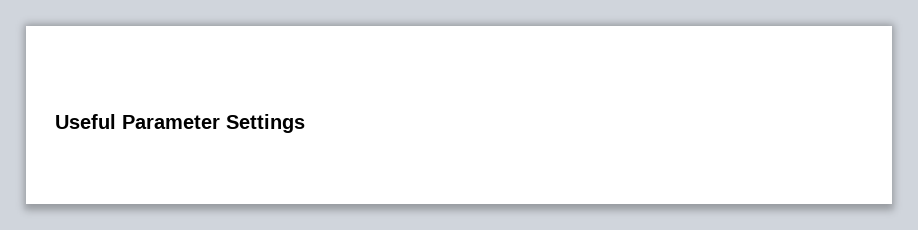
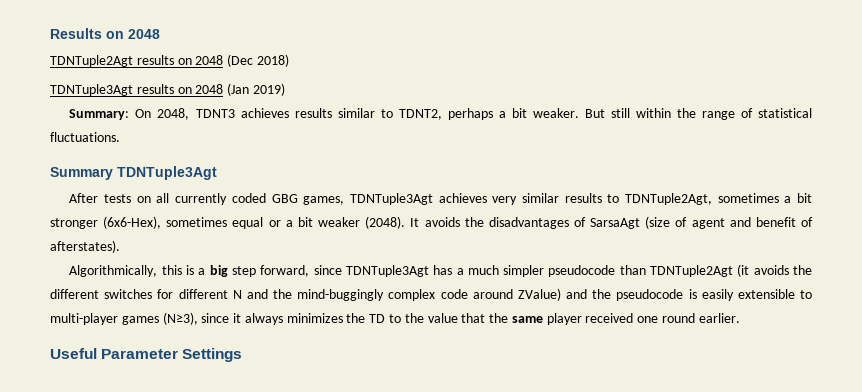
(55, 121) none -> [50,28,160,39] [50,54,289,67] [50,83,285,96] [69,108,812,120] [50,132,120,142] [50,166,217,180] [69,193,813,205] [50,216,813,229] [50,240,120,253] [69,264,812,277] [50,288,812,301] [50,312,740,325] Results on 2048 // TDNTuple2Agt results on 2048 (Dec 2018) // TDNTuple3Agt results on 2048 (Jan 2019) // Summary: On 2048, TDNT3 achieves results similar to TDNT2, perhaps a bit weaker. But still within the range of statistical fluctuations. // Summary TDNTuple3Agt // After tests on all currently coded GBG games, TDNTuple3Agt achieves very similar results to TDNTuple2Agt, sometimes a bit stronger (6x6-Hex), sometimes equal or a bit weaker (2048). It avoids the disadvantages of SarsaAgt (size of agent and benefit of afterstates). // Algorithmically, this is a big step forward, since TDNTuple3Agt has a much simpler pseudocode than TDNTuple2Agt (it avoids the different switches for different N and the mind-buggingly complex code around ZValue) and the pseudocode is easily extensible to multi-player games (N≥3), since it always minimizes the TD to the value that the same player received one round earlier. //

